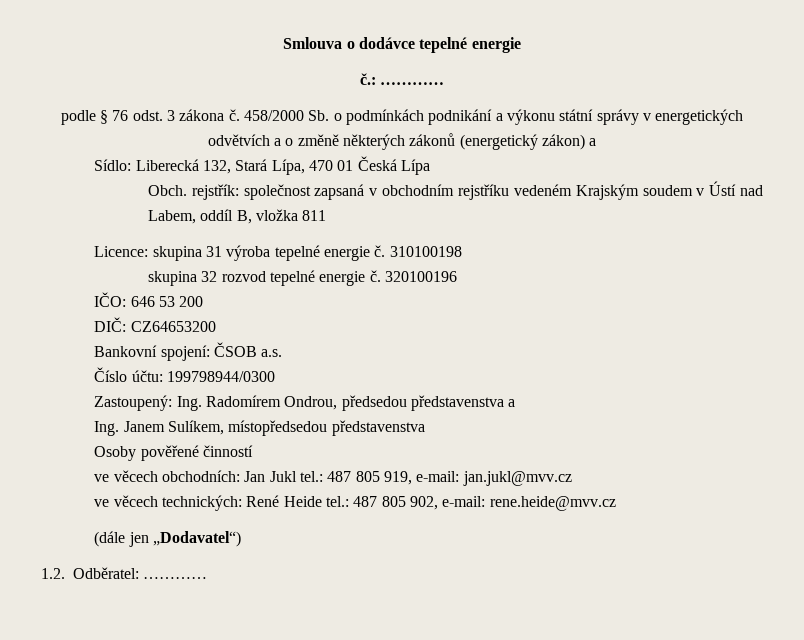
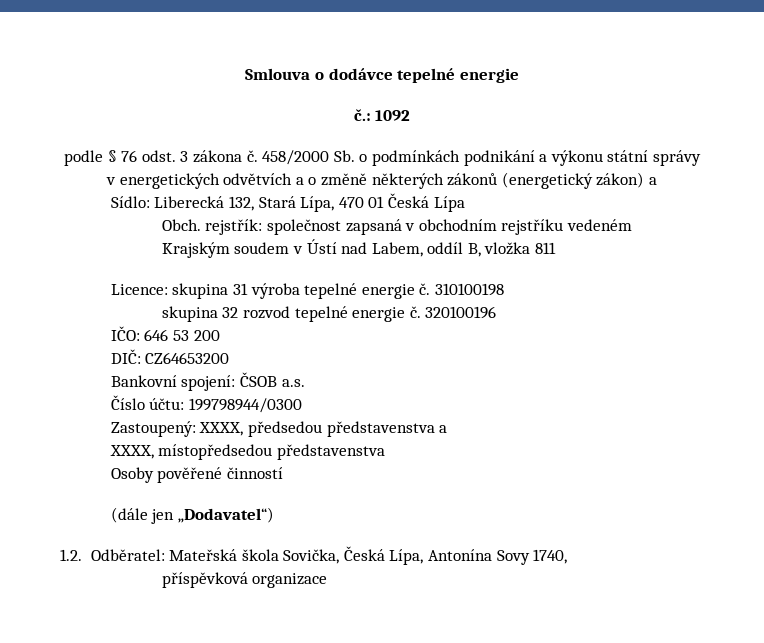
[380,82,445,85] ………… -> [375,110,411,121] 1092
[176,395,338,411] Ing. Radomírem Ondrou, -> [199,422,244,436] XXXX,
[94,420,225,436] Ing. Janem Sulíkem, -> [109,445,154,459] XXXX,
[94,470,572,486] [94,495,616,511] // ve věcech obchodních: Jan Jukl tel.: 487 805 919, e-mail: jan.jukl@mvv.cz // ve věcech technických: René Heide tel.: 487 805 902, e-mail: rene.heide@mvv.cz -> (284, 473) none
[143,577,208,579] ………… -> [169,546,568,565] [161,572,328,588] Mateřská škola Sovička, Česká Lípa, Antonína Sovy 1740, // příspěvková organizace

